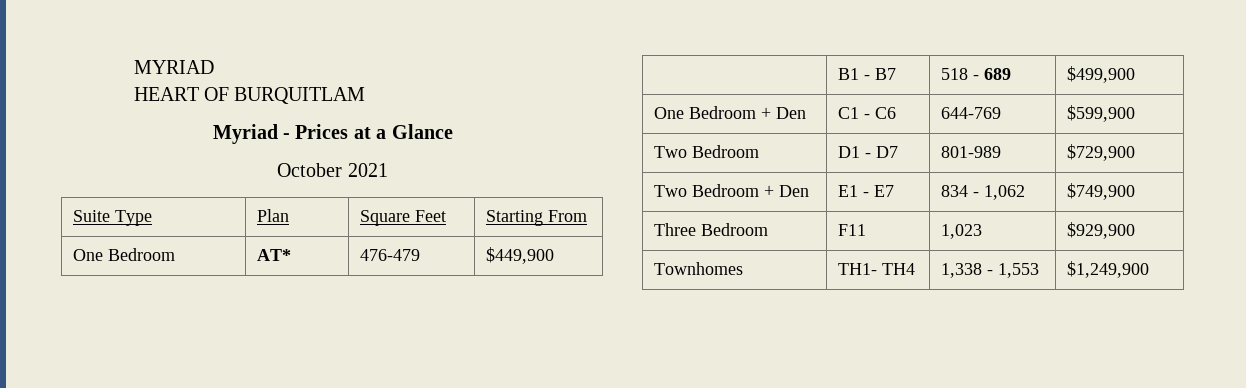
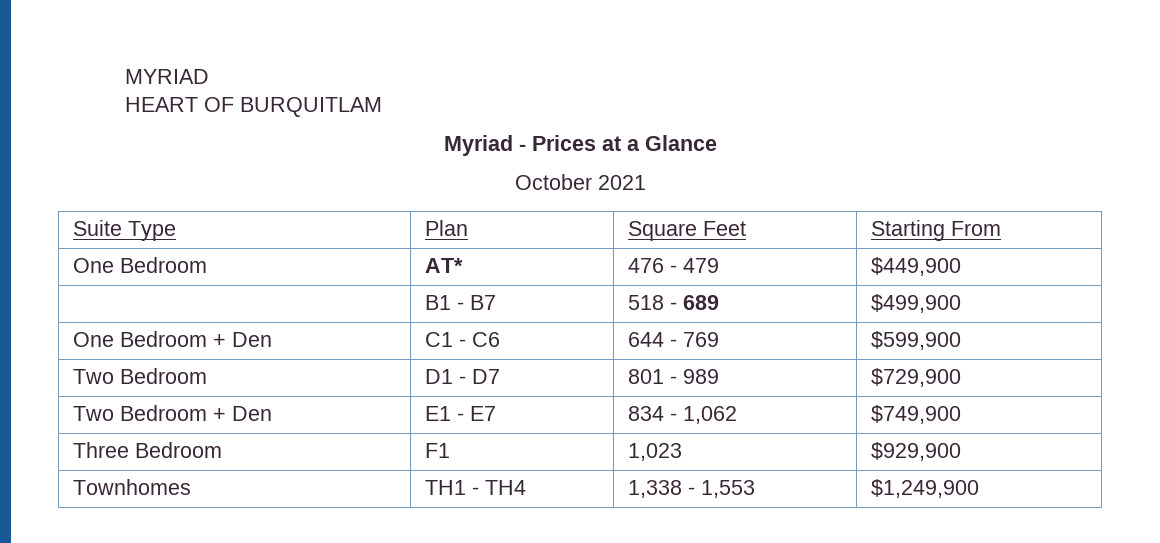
[360,249,421,261] 476-479 -> [628,258,720,273] 476 - 479
[941,107,1002,119] 644-769 -> [628,332,720,347] 644 - 769
[941,146,1002,158] 801-989 -> [628,369,720,384] 801 - 989
[838,224,867,236] F11 -> [425,443,451,458] F1
[838,263,878,275] TH1- -> [425,480,480,495] TH1 -

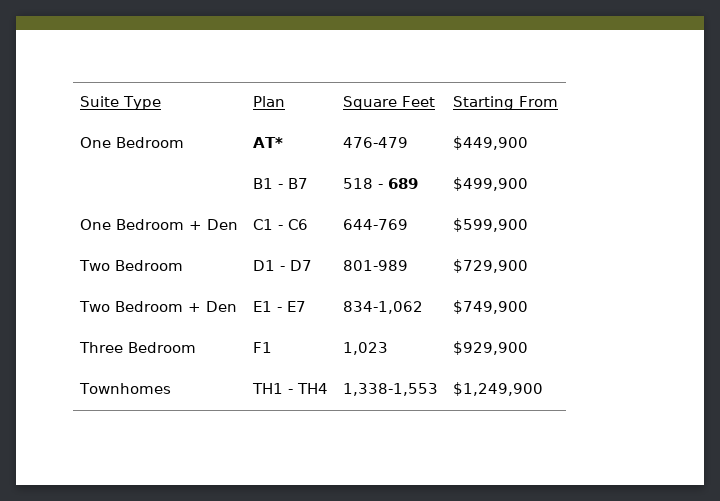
[124,69,209,84] [124,97,382,117] [443,135,717,156] [514,174,646,190] MYRIAD // HEART OF BURQUITLAM // Myriad - Prices at a Glance // October 2021 // -> (79, 101) none
[628,258,720,273] 476 - 479 -> [342,137,408,148] 476-479
[628,332,720,347] 644 - 769 -> [342,219,408,230] 644-769
[628,369,720,384] 801 - 989 -> [342,260,408,271] 801-989
[628,406,738,424] 834 - 1,062 -> [342,301,423,314] 834-1,062
[628,480,756,498] 1,338 - 1,553 -> [342,383,438,396] 1,338-1,553

